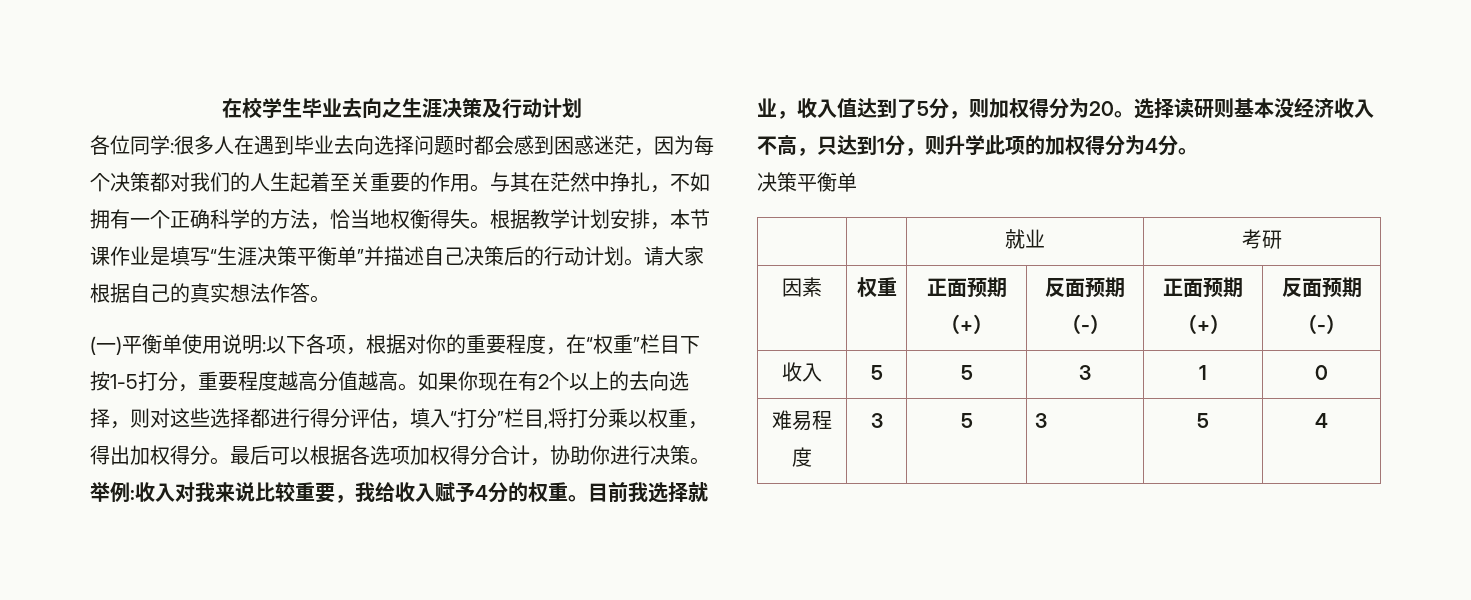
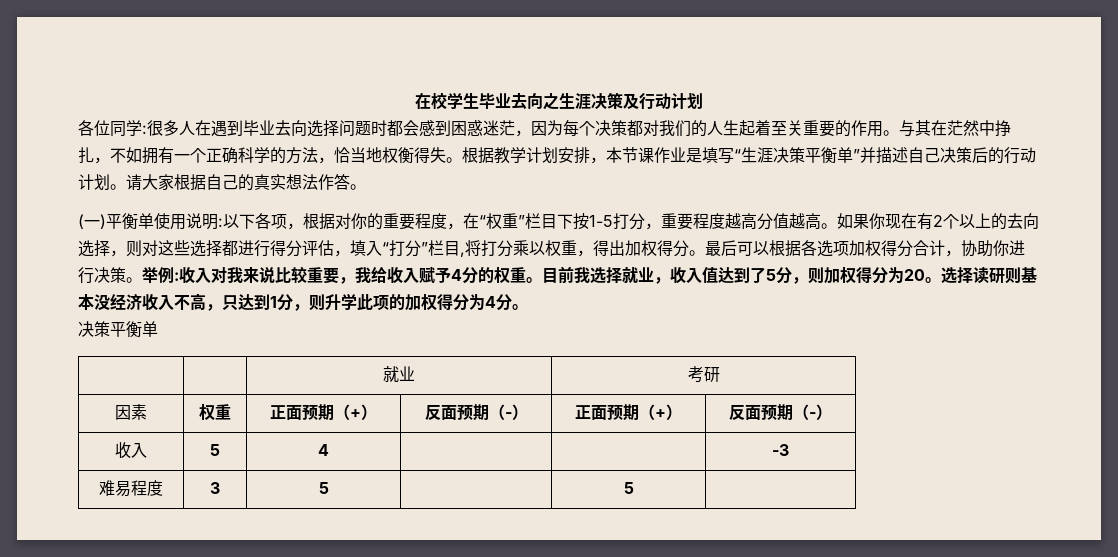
[960,365,973,380] [1079,365,1091,380] [1199,365,1207,380] [1315,365,1328,380] 5 | 3 | 1 | 0 -> [318,444,329,456] [772,444,789,456] 4 | | | -3
[1035,413,1048,428] [1197,413,1209,428] [1315,413,1328,428] 3 | 5 | 4 -> [623,482,634,494] | 5 |

